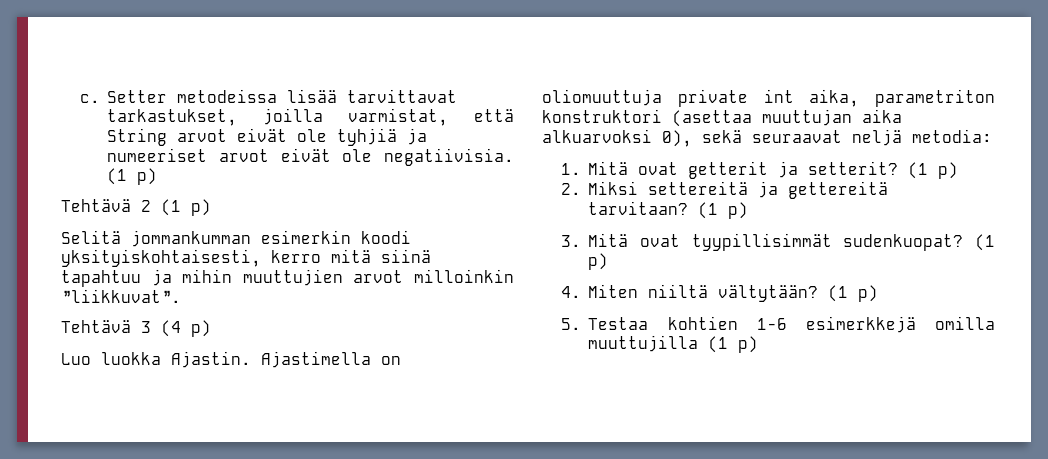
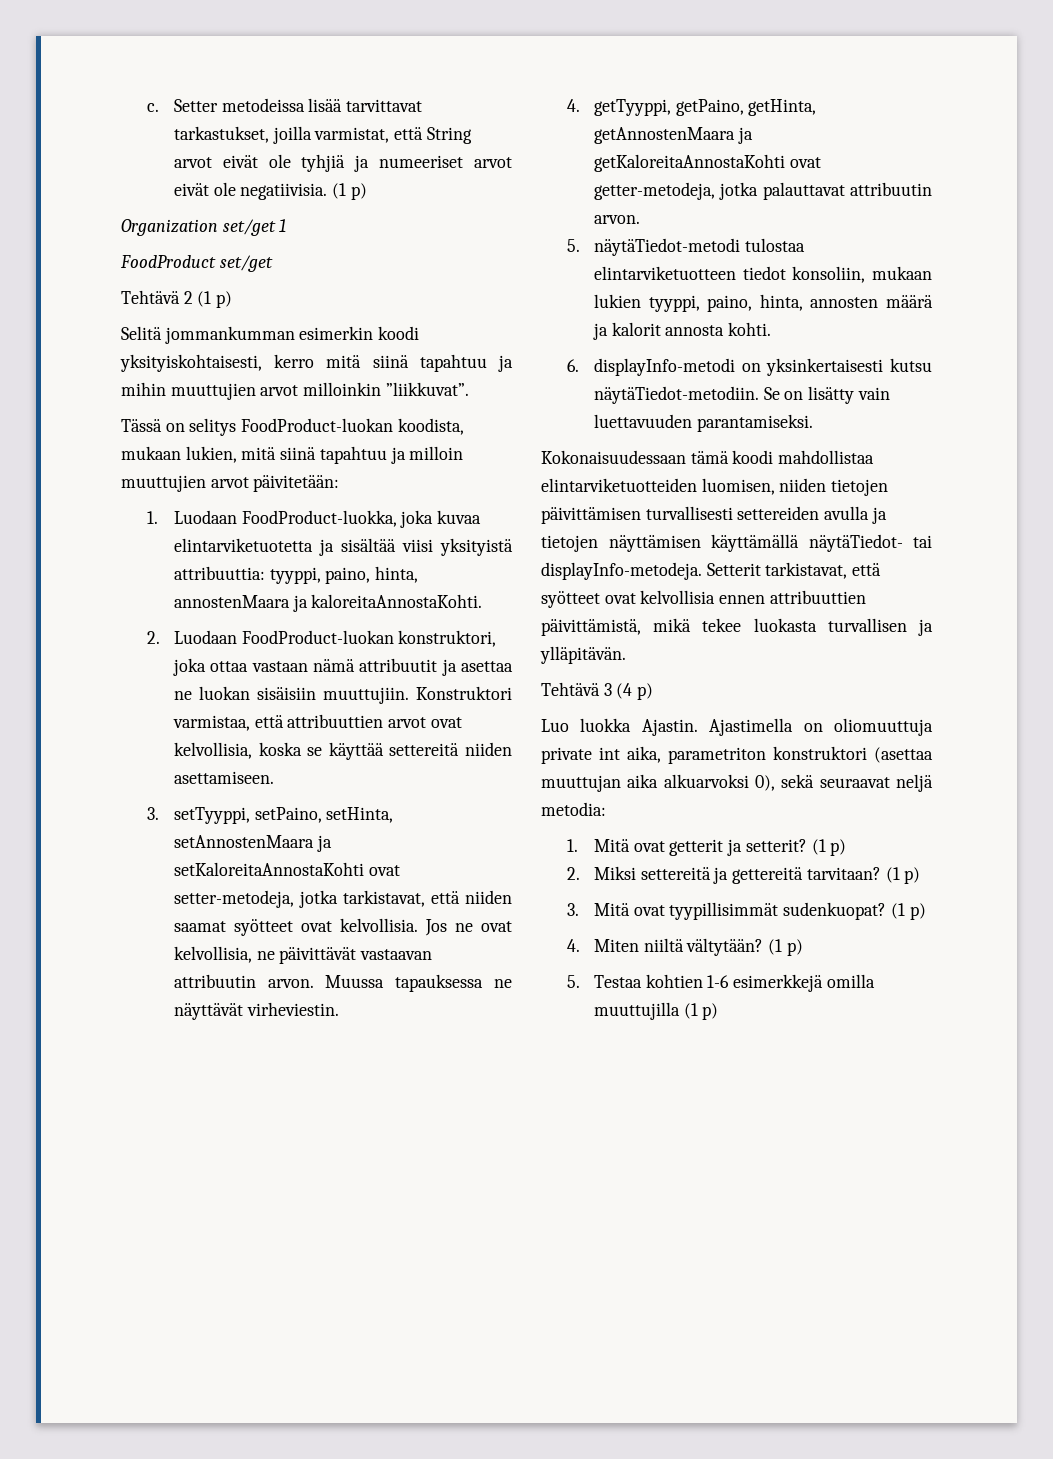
(158, 176) none -> [121,219,287,236] [120,255,273,272] // Organization set/get 1 // FoodProduct set/get
(181, 296) none -> [121,418,464,436] [121,446,464,464] [121,475,340,492] [147,510,482,528] [173,538,513,556] [173,566,419,584] [173,594,483,612] [147,630,497,647] [172,658,513,676] [173,686,512,704] [172,714,462,731] [173,742,512,760] [173,771,274,784] [147,807,394,824] [173,835,332,852] [173,862,400,876] [173,890,512,908] [173,918,512,936] [173,946,433,964] [173,974,512,992] [173,1002,339,1020] [567,99,817,116] [593,127,753,144] [593,154,821,172] [593,182,932,200] [593,215,640,224] [567,238,805,256] [593,266,932,283] [593,294,933,312] [592,322,772,340] [567,358,932,376] [593,386,890,404] [593,414,813,432] [541,450,875,464] [541,478,889,496] [541,506,887,524] [541,534,932,552] [541,562,882,580] [541,590,866,608] [541,618,933,636] [540,646,626,664] // Tässä on selitys FoodProduct-luokan koodista, mukaan lukien, mitä siinä tapahtuu ja milloin muuttujien arvot päivitetään: // 1. Luodaan FoodProduct-luokka, joka kuvaa elintarviketuotetta ja sisältää viisi yksityistä attribuuttia: tyyppi, paino, hinta, annostenMaara ja kaloreitaAnnostaKohti. // 2. Luodaan FoodProduct-luokan konstruktori, joka ottaa vastaan nämä attribuutit ja asettaa ne luokan sisäisiin muuttujiin. Konstruktori varmistaa, että attribuuttien arvot ovat kelvollisia, koska se käyttää settereitä niiden asettamiseen. // 3. setTyyppi, setPaino, setHinta, setAnnostenMaara ja setKaloreitaAnnostaKohti ovat setter-metodeja, jotka tarkistavat, että niiden saamat syötteet ovat kelvollisia. Jos ne ovat kelvollisia, ne päivittävät vastaavan attribuutin arvon. Muussa tapauksessa ne näyttävät virheviestin. // 4. getTyyppi, getPaino, getHinta, getAnnostenMaara ja getKaloreitaAnnostaKohti ovat getter-metodeja, jotka palauttavat attribuutin arvon. // 5. näytäTiedot-metodi tulostaa elintarviketuotteen tiedot konsoliin, mukaan lukien tyyppi, paino, hinta, annosten määrä ja kalorit annosta kohti. // 6. displayInfo-metodi on yksinkertaisesti kutsu näytäTiedot-metodiin. Se on lisätty vain luettavuuden parantamiseksi. // Kokonaisuudessaan tämä koodi mahdollistaa elintarviketuotteiden luomisen, niiden tietojen päivittämisen turvallisesti settereiden avulla ja tietojen näyttämisen käyttämällä näytäTiedot- tai displayInfo-metodeja. Setterit tarkistavat, että syötteet ovat kelvollisia ennen attribuuttien päivittämistä, mikä tekee luokasta turvallisen ja ylläpitävän.

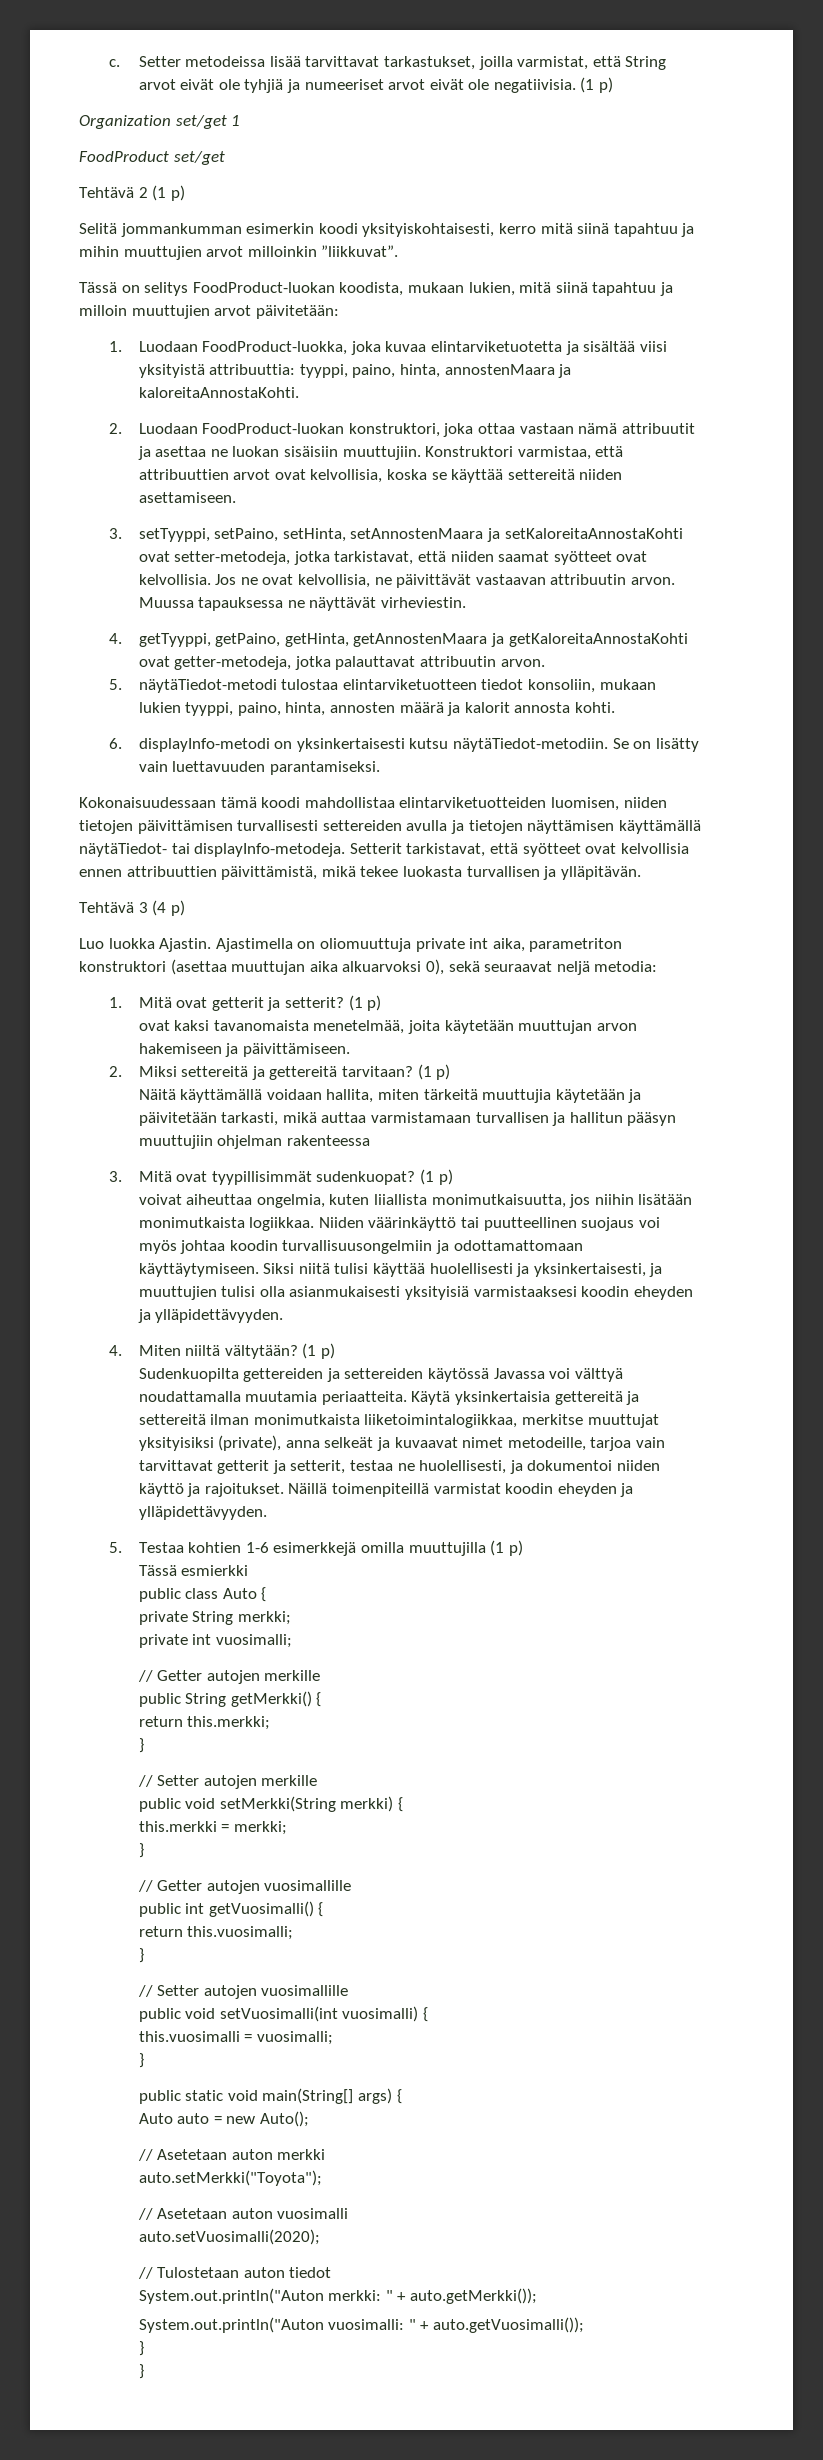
(847, 847) none -> [138,1020,637,1034] [138,1043,350,1057] // ovat kaksi tavanomaista menetelmää, joita käytetään muuttujan arvon hakemiseen ja päivittämiseen.
(921, 875) none -> [138,1089,642,1103] [138,1112,677,1126] [138,1135,370,1149] // Näitä käyttämällä voidaan hallita, miten tärkeitä muuttujia käytetään ja päivitetään tarkasti, mikä auttaa varmistamaan turvallisen ja hallitun pääsyn muuttujiin ohjelman rakenteessa
(926, 911) none -> [138,1194,693,1208] [138,1217,660,1231] [138,1240,583,1254] [138,1263,663,1277] [138,1286,693,1300] [137,1309,284,1323] // voivat aiheuttaa ongelmia, kuten liiallista monimutkaisuutta, jos niihin lisätään monimutkaista logiikkaa. Niiden väärinkäyttö tai puutteellinen suojaus voi myös johtaa koodin turvallisuusongelmiin ja odottamattomaan käyttäytymiseen. Siksi niitä tulisi käyttää huolellisesti ja yksinkertaisesti, ja muuttujien tulisi olla asianmukaisesti yksityisiä varmistaaksesi koodin eheyden ja ylläpidettävyyden.
(803, 947) none -> [138,1368,623,1382] [138,1391,640,1405] [138,1414,659,1428] [138,1435,665,1451] [138,1460,660,1474] [138,1483,634,1497] [138,1506,267,1520] // Sudenkuopilta gettereiden ja settereiden käytössä Javassa voi välttyä noudattamalla muutamia periaatteita. Käytä yksinkertaisia gettereitä ja settereitä ilman monimutkaista liiketoimintalogiikkaa, merkitse muuttujat yksityisiksi (private), anna selkeät ja kuvaavat nimet metodeille, tarjoa vain tarvittavat getterit ja setterit, testaa ne huolellisesti, ja dokumentoi niiden käyttö ja rajoitukset. Näillä toimenpiteillä varmistat koodin eheyden ja ylläpidettävyyden.
(719, 1011) none -> [138,1565,249,1576] [138,1587,267,1602] [138,1611,291,1625] [138,1634,292,1648] [137,1670,321,1684] [138,1691,322,1707] [138,1716,271,1730] [138,1738,144,1753] [137,1775,318,1789] [138,1796,403,1812] [138,1821,287,1835] [138,1843,144,1858] [137,1880,352,1894] [138,1901,324,1917] [138,1926,294,1940] [138,1948,144,1963] [137,1985,349,1999] [138,2006,428,2022] [138,2031,333,2045] [138,2053,144,2068] [138,2088,402,2104] [138,2111,309,2127] [137,2149,326,2161] [138,2170,322,2186] [137,2208,349,2220] [138,2229,320,2245] [137,2267,332,2279] [138,2288,537,2304] [138,2317,584,2333] [138,2341,144,2356] [138,2364,144,2379] // Tässä esmierkki // public class Auto { // private String merkki; // private int vuosimalli; // // Getter autojen merkille // public String getMerkki() { // return this.merkki; // } // // Setter autojen merkille // public void setMerkki(String merkki) { // this.merkki = merkki; // } // // Getter autojen vuosimallille // public int getVuosimalli() { // return this.vuosimalli; // } // // Setter autojen vuosimallille // public void setVuosimalli(int vuosimalli) { // this.vuosimalli = vuosimalli; // } // public static void main(String[] args) { // Auto auto = new Auto(); // // Asetetaan auton merkki // auto.setMerkki("Toyota"); // // Asetetaan auton vuosimalli // auto.setVuosimalli(2020); // // Tulostetaan auton tiedot // System.out.println("Auton merkki: " + auto.getMerkki()); // System.out.println("Auton vuosimalli: " + auto.getVuosimalli()); // } // }

